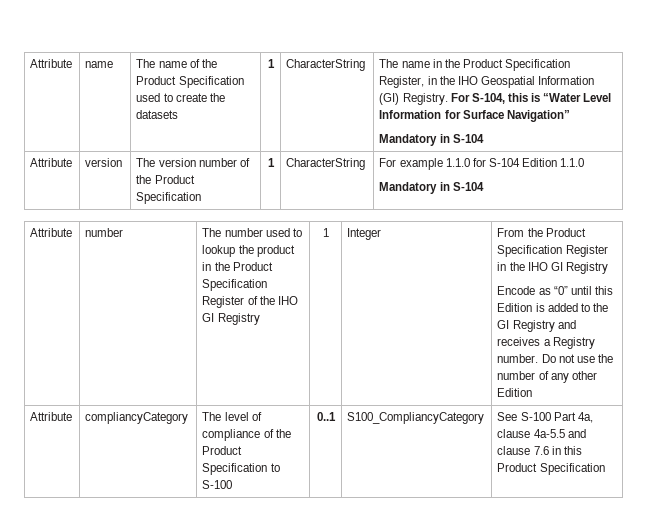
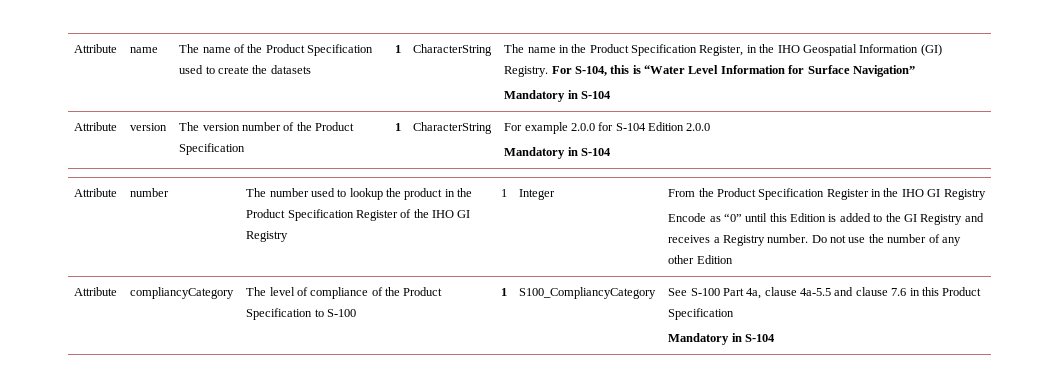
[445,158,470,167] 1.1.0 -> [570,123,595,131] 2.0.0
[560,158,585,167] 1.1.0 -> [686,123,711,131] 2.0.0
[316,412,336,421] 0..1 -> [500,288,507,296] 1
(605, 469) none -> [668,333,775,345] // Mandatory in S-104

